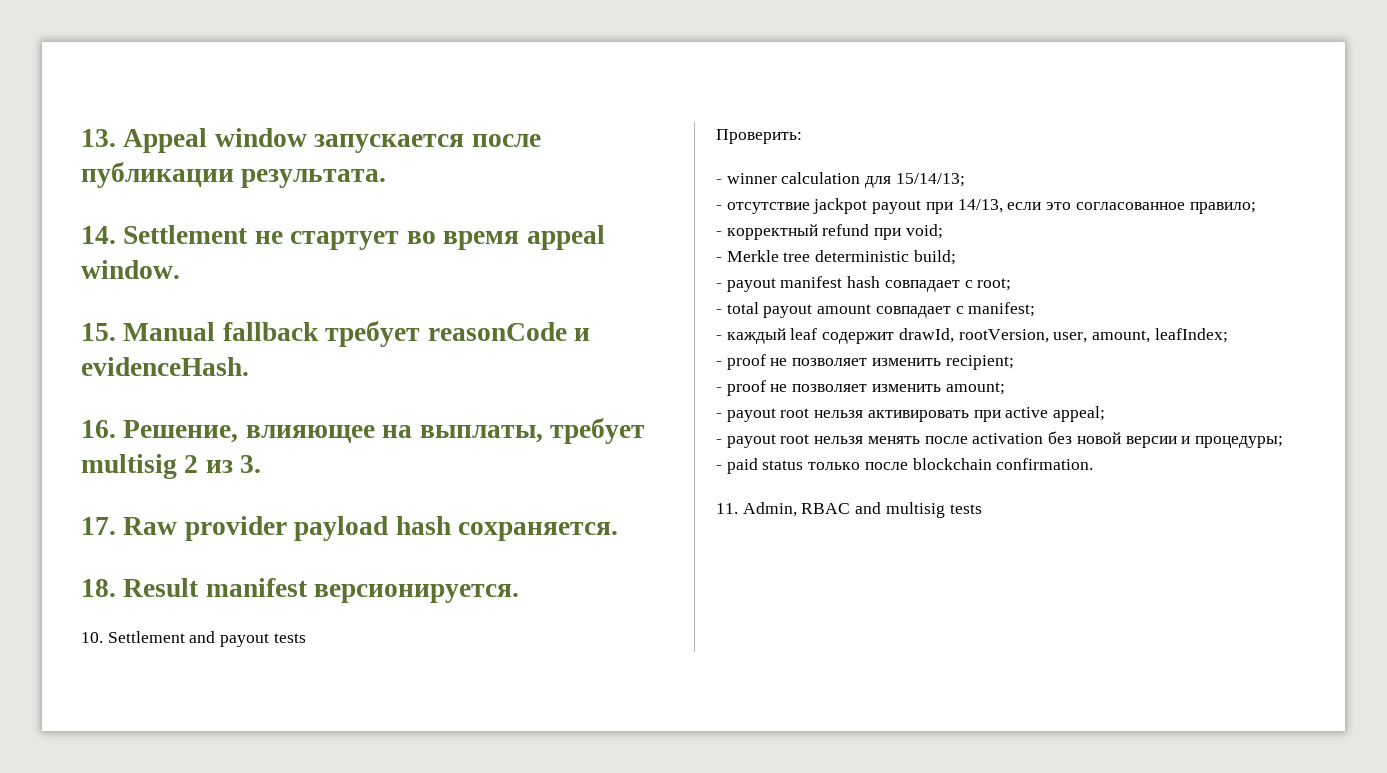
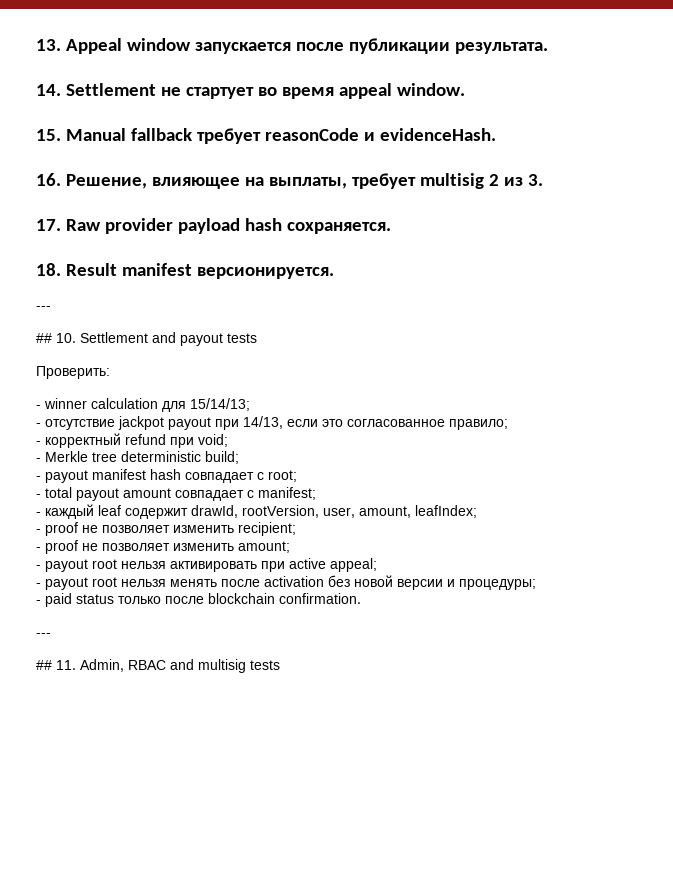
(520, 593) none -> [36,306,51,310] [36,333,52,343] --- // ##
(1094, 464) none -> [36,633,51,637] [36,660,52,670] --- // ##

